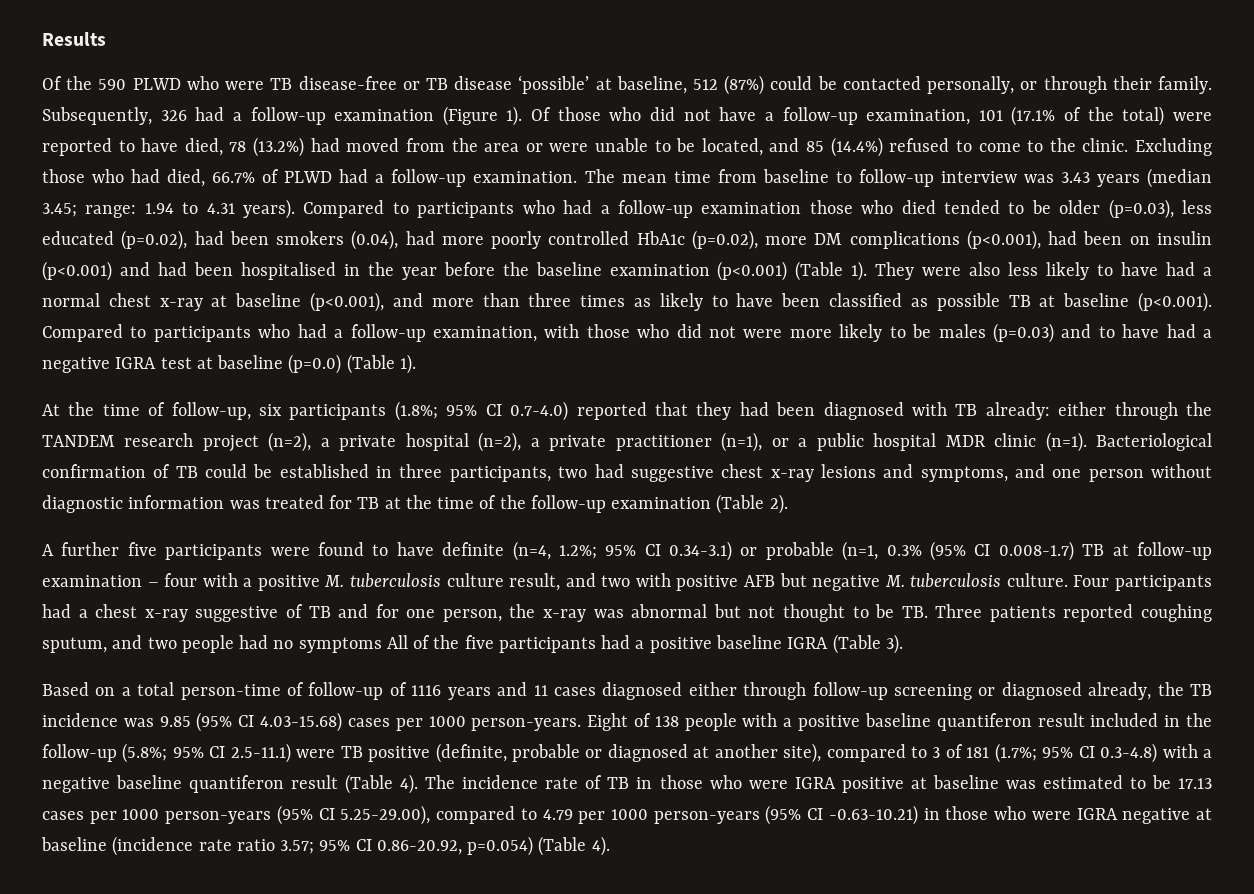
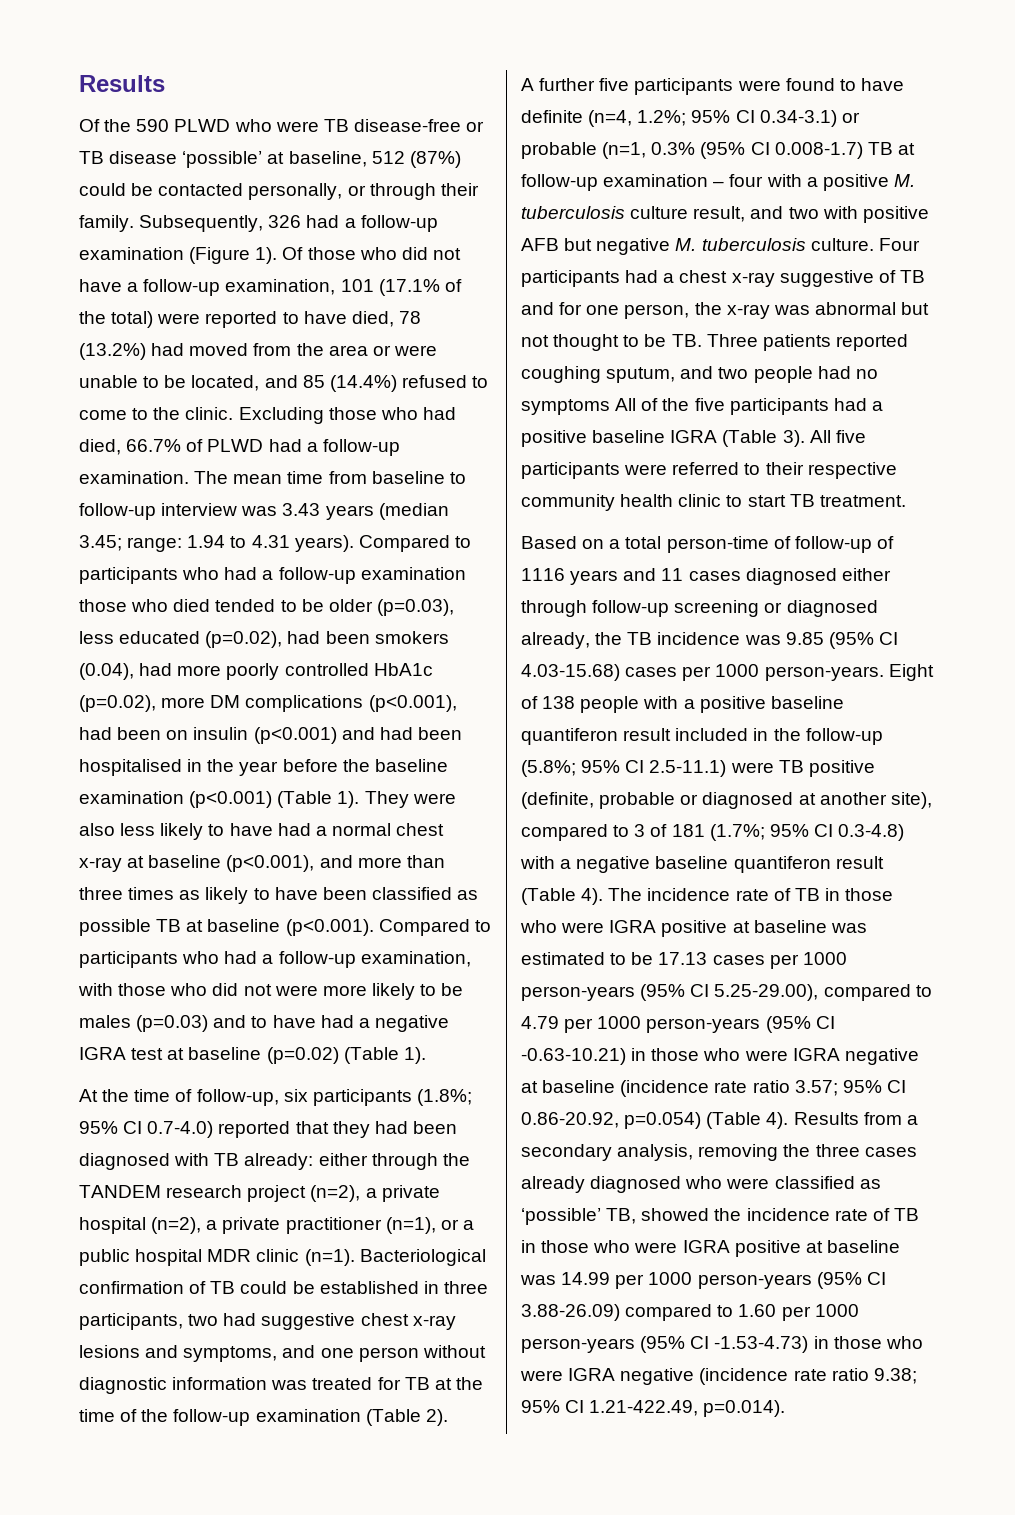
[288,354,342,374] (p=0.0) -> [266,1047,339,1064] (p=0.02)
(903, 644) none -> [809,430,866,443] [521,462,897,479] [521,494,906,511] All five participants were referred to their respective community health clinic to start TB treatment.
(610, 846) none -> [793,1112,918,1125] [521,1144,917,1161] [521,1176,881,1193] [521,1208,919,1225] [521,1240,900,1257] [520,1272,886,1289] [521,1304,859,1321] [521,1336,923,1353] [520,1368,917,1385] [521,1400,786,1417] Results from a secondary analysis, removing the three cases already diagnosed who were classified as ‘possible’ TB, showed the incidence rate of TB in those who were IGRA positive at baseline was 14.99 per 1000 person-years (95% CI 3.88-26.09) compared to 1.60 per 1000 person-years (95% CI -1.53-4.73) in those who were IGRA negative (incidence rate ratio 9.38; 95% CI 1.21-422.49, p=0.014).

